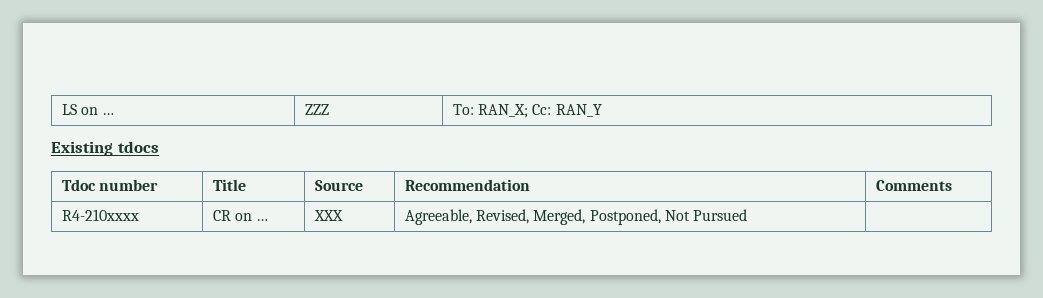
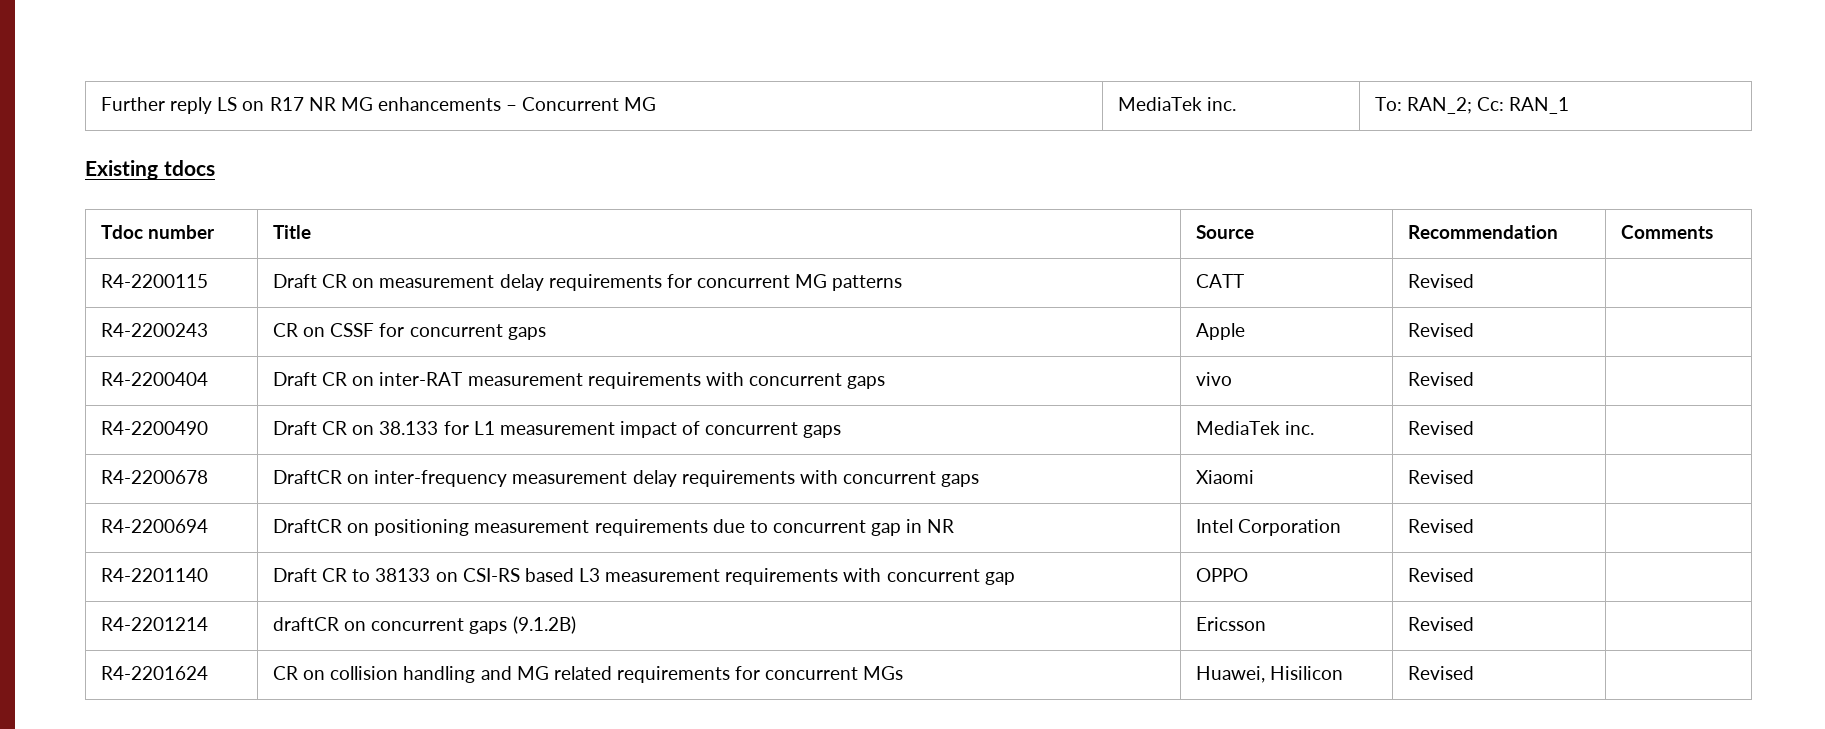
[62,104,115,115] [305,104,330,115] [453,104,602,118] LS on … | ZZZ | To: RAN_X; Cc: RAN_Y -> [101,97,657,114] [1118,97,1237,111] [1375,97,1570,114] Further reply LS on R17 NR MG enhancements – Concurrent MG | MediaTek inc. | To: RAN_2; Cc: RAN_1
[62,209,140,221] [213,210,269,221] [314,210,344,221] [405,209,747,225] R4-210xxxx | CR on … | XXX | Agreeable, Revised, Merged, Postponed, Not Pursued -> [101,274,209,288] [273,274,903,291] [1196,274,1245,288] [1408,274,1475,288] [101,323,209,337] [273,323,546,340] [1196,323,1246,340] [1408,323,1475,337] [101,372,209,386] [273,372,886,389] [1196,372,1233,386] [1408,372,1475,386] [101,421,209,435] [273,421,842,438] [1196,421,1315,435] [1408,421,1475,435] [101,470,209,484] [273,470,980,487] [1196,470,1255,484] [1408,470,1475,484] [101,519,209,533] [273,519,955,536] [1196,519,1342,536] [1408,519,1475,533] [101,568,209,582] [273,568,1015,585] [1196,568,1249,582] [1408,568,1475,582] [101,617,209,631] [273,616,576,634] [1196,617,1267,631] [1408,617,1475,631] [101,666,209,680] [273,666,904,683] [1196,666,1344,683] [1408,666,1475,680] R4-2200115 | Draft CR on measurement delay requirements for concurrent MG patterns | CATT | Revised | // R4-2200243 | CR on CSSF for concurrent gaps | Apple | Revised | // R4-2200404 | Draft CR on inter-RAT measurement requirements with concurrent gaps | vivo | Revised | // R4-2200490 | Draft CR on 38.133 for L1 measurement impact of concurrent gaps | MediaTek inc. | Revised | // R4-2200678 | DraftCR on inter-frequency measurement delay requirements with concurrent gaps | Xiaomi | Revised | // R4-2200694 | DraftCR on positioning measurement requirements due to concurrent gap in NR | Intel Corporation | Revised | // R4-2201140 | Draft CR to 38133 on CSI-RS based L3 measurement requirements with concurrent gap | OPPO | Revised | // R4-2201214 | draftCR on concurrent gaps (9.1.2B) | Ericsson | Revised | // R4-2201624 | CR on collision handling and MG related requirements for concurrent MGs | Huawei, Hisilicon | Revised

